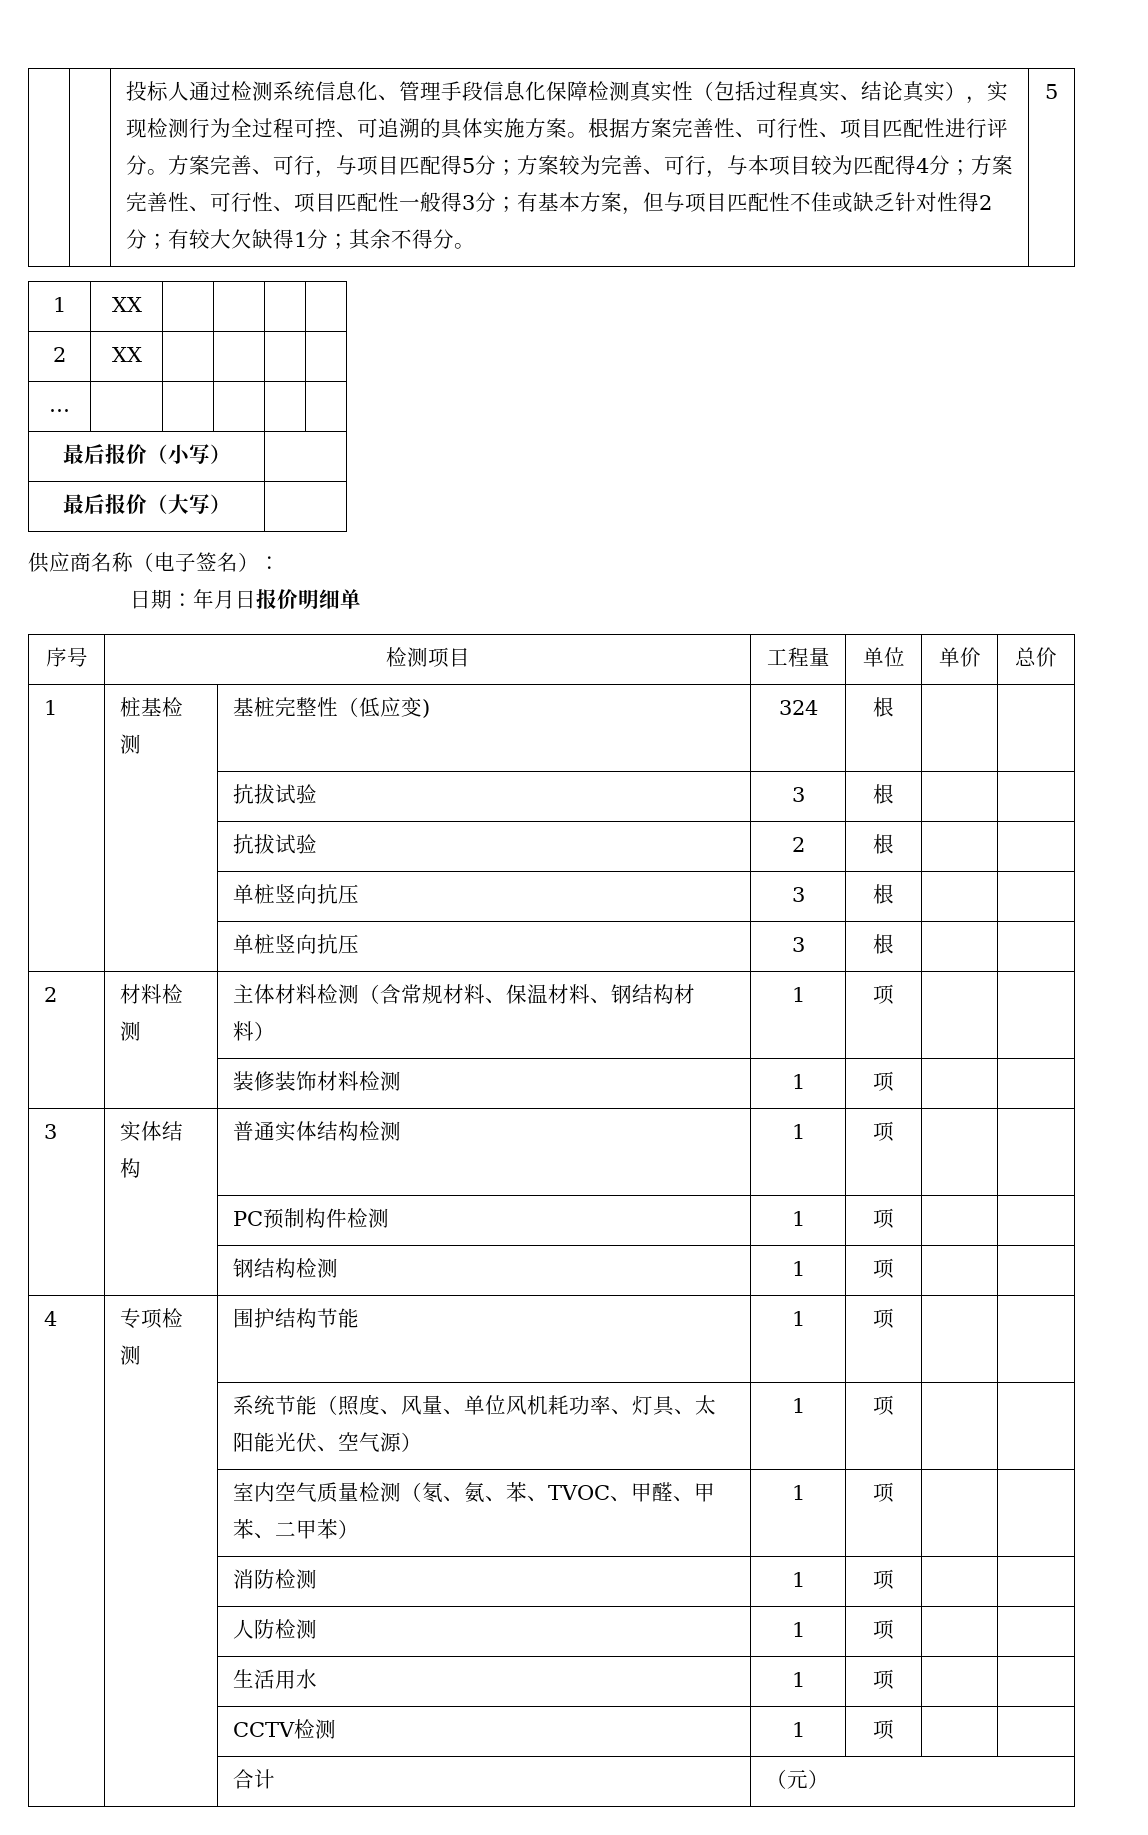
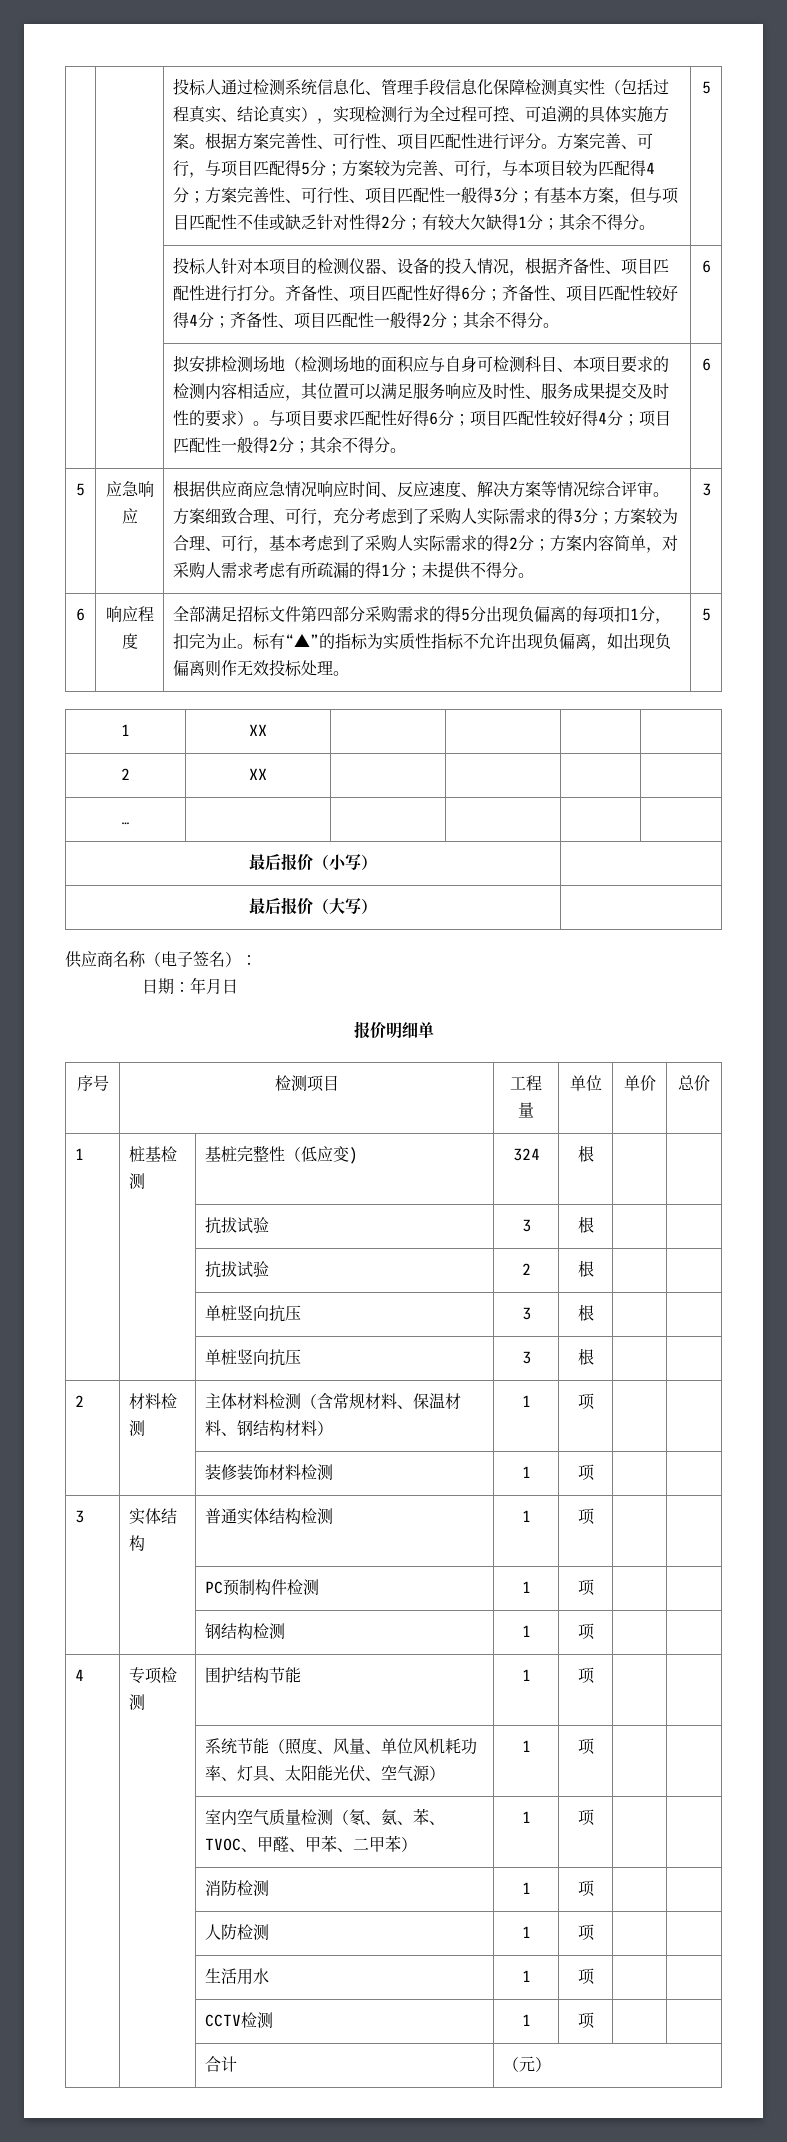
(1058, 91) none -> [173,257,670,276] [173,284,679,302] [173,311,560,329] [701,260,711,273] [173,355,670,373] [173,382,670,401] [173,410,672,427] [173,437,407,454] [701,358,711,371] [76,483,85,496] [105,481,154,497] [121,508,138,524] [173,480,670,498] [173,508,679,526] [173,535,679,553] [173,561,535,579] [701,483,711,496] [76,608,85,621] [105,606,154,622] [121,633,138,649] [173,605,672,624] [173,633,672,651] [173,659,350,677] [701,608,711,621] // | | 投标人针对本项目的检测仪器、设备的投入情况，根据齐备性、项目匹配性进行打分。齐备性、项目匹配性好得6分；齐备性、项目匹配性较好得4分；齐备性、项目匹配性一般得2分；其余不得分。 | 6 // | | 拟安排检测场地（检测场地的面积应与自身可检测科目、本项目要求的检测内容相适应，其位置可以满足服务响应及时性、服务成果提交及时性的要求）。与项目要求匹配性好得6分；项目匹配性较好得4分；项目匹配性一般得2分；其余不得分。 | 6 // 5 | 应急响应 | 根据供应商应急情况响应时间、反应速度、解决方案等情况综合评审。方案细致合理、可行，充分考虑到了采购人实际需求的得3分；方案较为合理、可行，基本考虑到了采购人实际需求的得2分；方案内容简单，对采购人需求考虑有所疏漏的得1分；未提供不得分。 | 3 // 6 | 响应程度 | 全部满足招标文件第四部分采购需求的得5分出现负偏离的每项扣1分，扣完为止。标有“▲”的指标为实质性指标不允许出现负偏离，如出现负偏离则作无效投标处理。 | 5
(256, 599) none -> (239, 986) //

